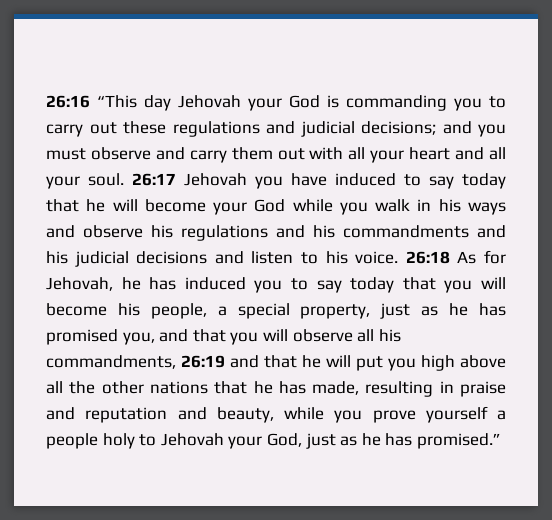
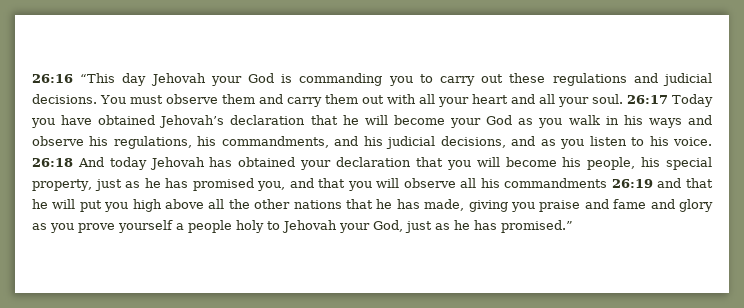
[361,121,506,137] decisions; and you -> [32,94,127,104] decisions. You
(151, 153) none -> [221,94,255,104] them
[184,173,247,186] Jehovah -> [671,94,713,107] Today
[335,173,506,189] induced to say today -> [98,115,306,128] obtained Jehovah’s declaration
[292,199,333,212] while -> [518,118,534,125] as
[181,225,506,241] [46,251,244,267] regulations and his commandments and his judicial decisions and -> [113,136,585,149] regulations, his commandments, and his judicial decisions, and as you
[457,250,507,264] [46,277,395,293] As for Jehovah, he has induced you to say today -> [77,157,412,170] And today Jehovah has obtained your declaration
[217,306,227,316] a -> [641,157,661,167] his
[46,355,176,369] commandments, -> [504,178,608,188] commandments
[365,381,506,397] [46,407,324,423] resulting in praise and reputation and beauty, while -> [468,199,713,212] [32,223,47,230] giving you praise and fame and glory as

